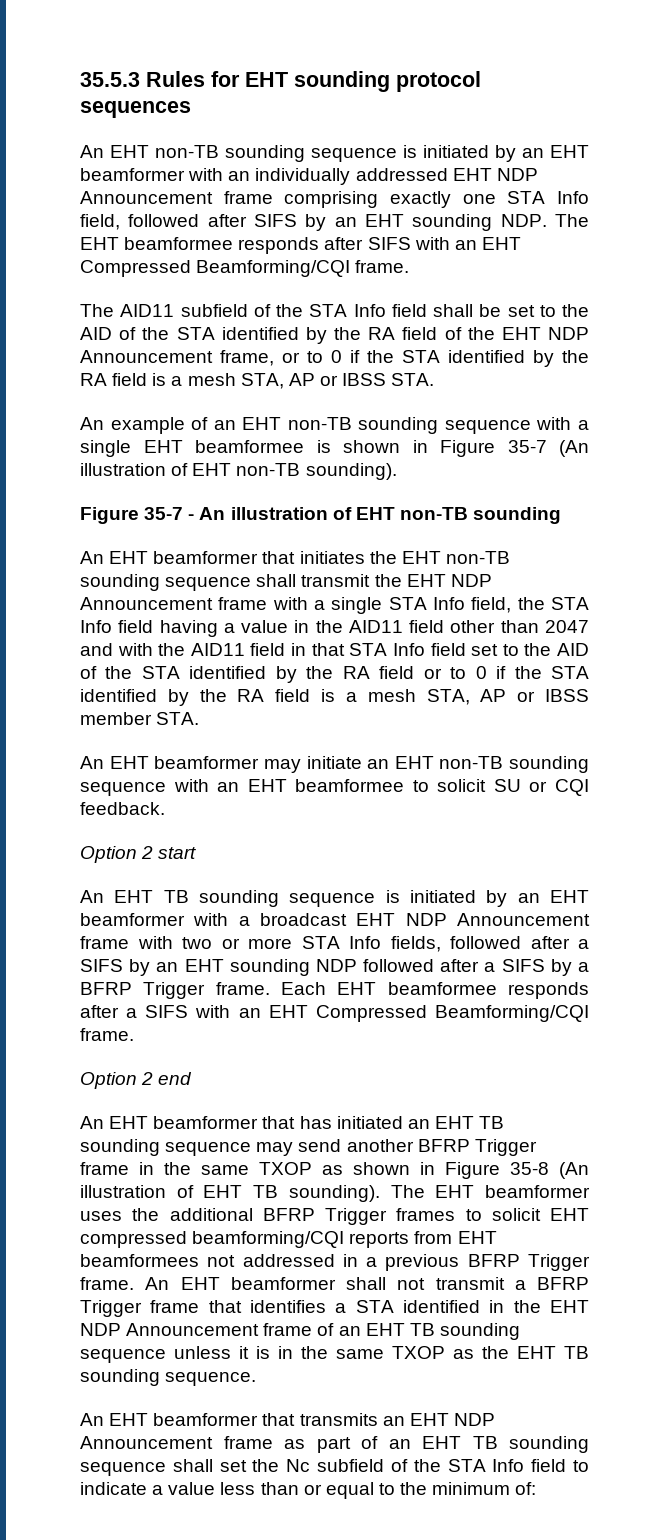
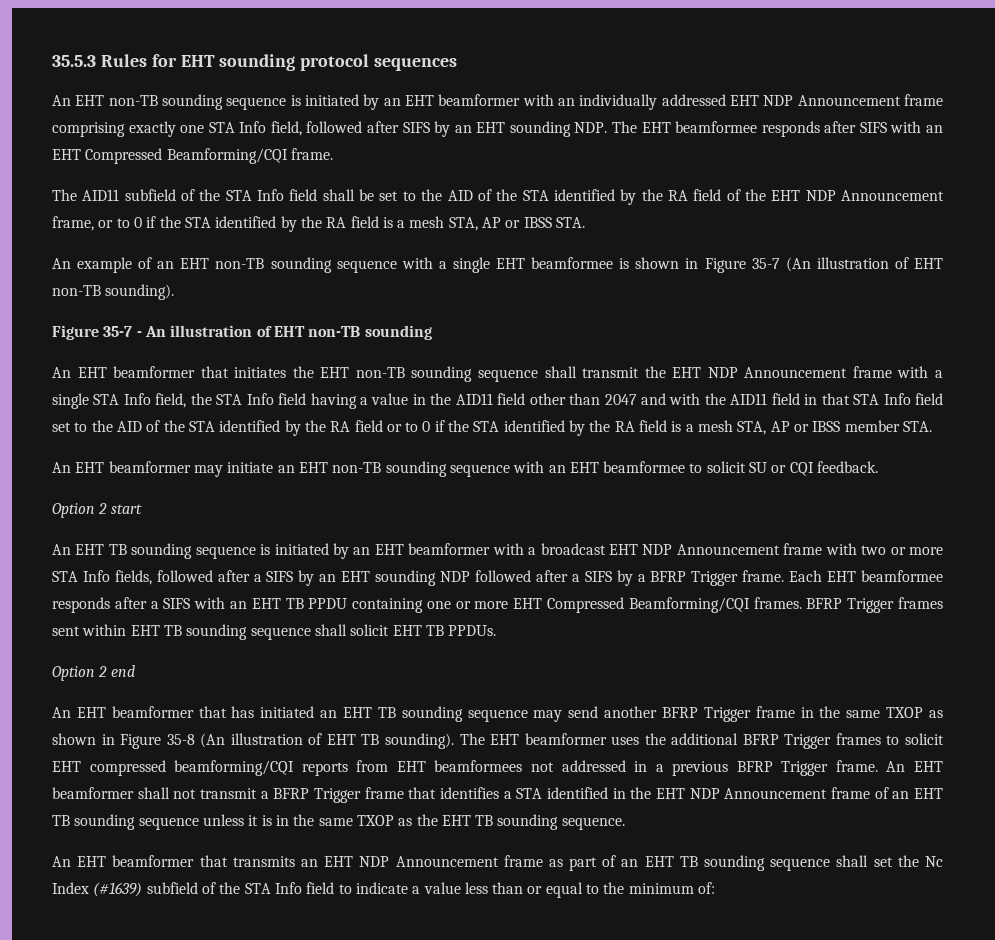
[315,1005,589,1022] [80,1028,134,1041] Compressed Beamforming/CQI frame. -> [285,597,943,613] [52,624,497,640] TB PPDU containing one or more EHT Compressed Beamforming/CQI frames. BFRP Trigger frames sent within EHT TB sounding sequence shall solicit EHT TB PPDUs.
(311, 1465) none -> [52,882,143,897] Index (#1639)

